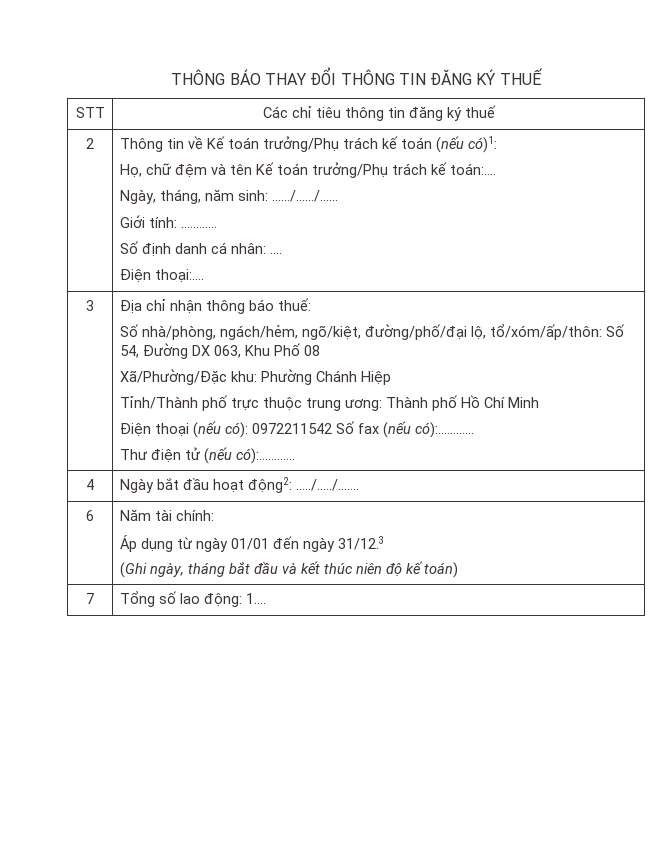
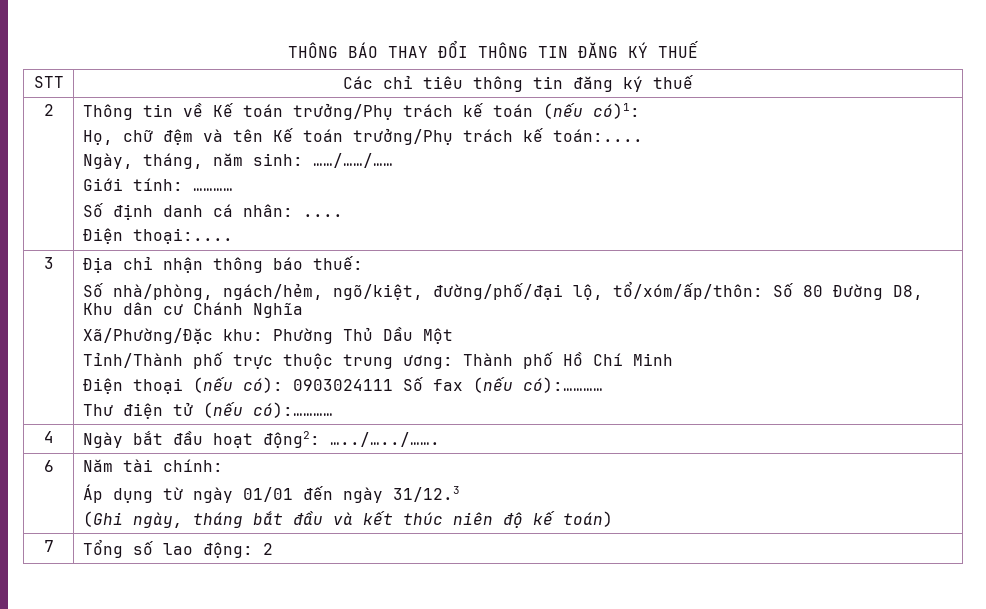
[119,343,320,359] 54, Đường DX 063, Khu Phố 08 -> [802,284,923,300] [82,302,303,318] 80 Đường D8, Khu dân cư Chánh Nghĩa
[315,370,391,385] Chánh Hiệp -> [342,327,453,344] Thủ Dầu Một
[251,423,332,434] 0972211542 -> [292,379,393,391] 0903024111
[245,593,266,604] 1.... -> [262,543,273,555] 2

